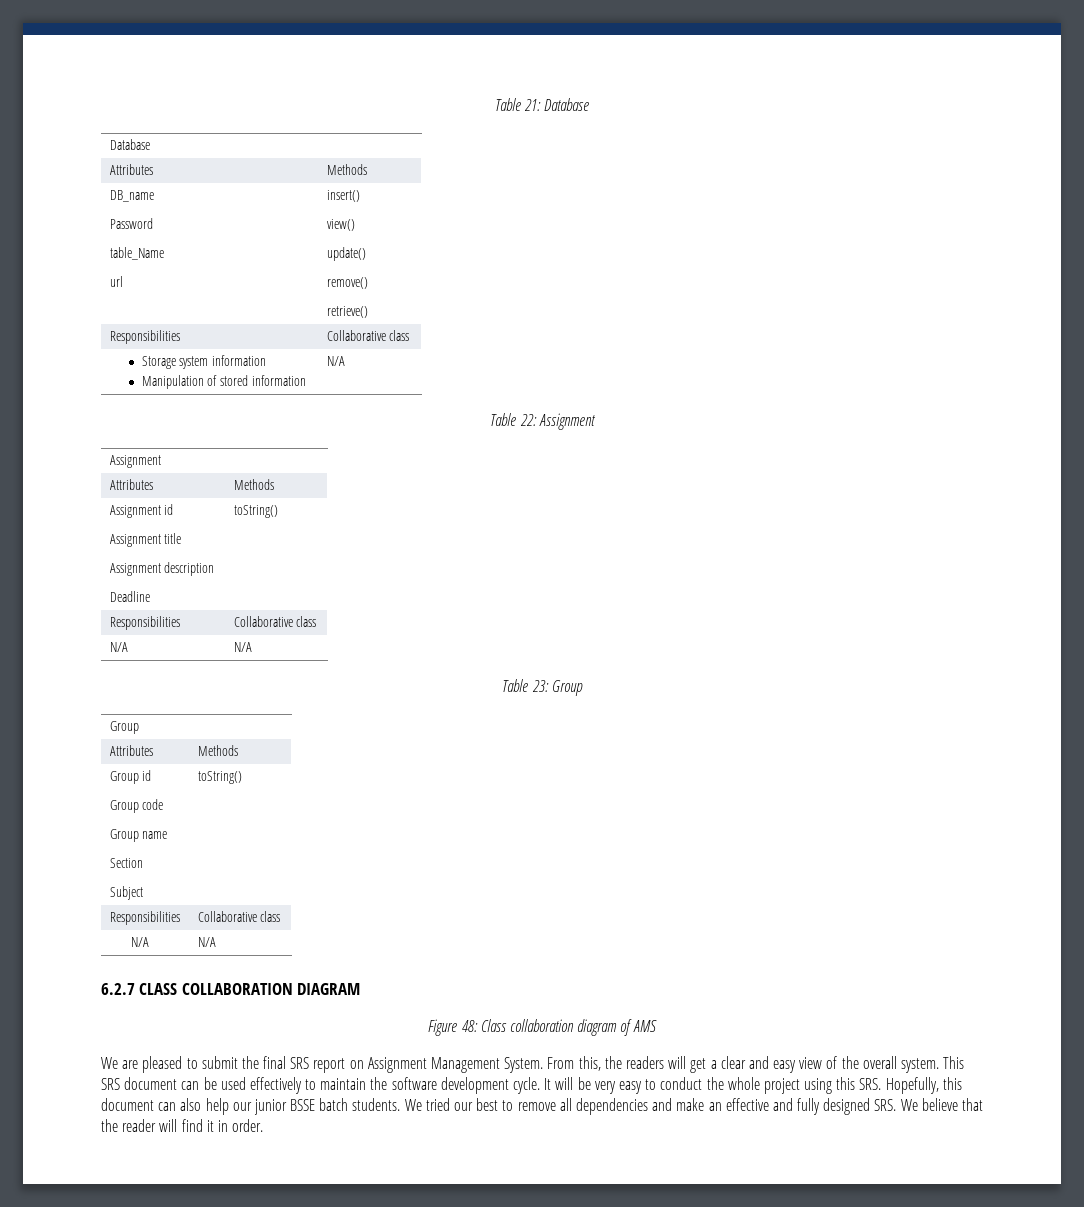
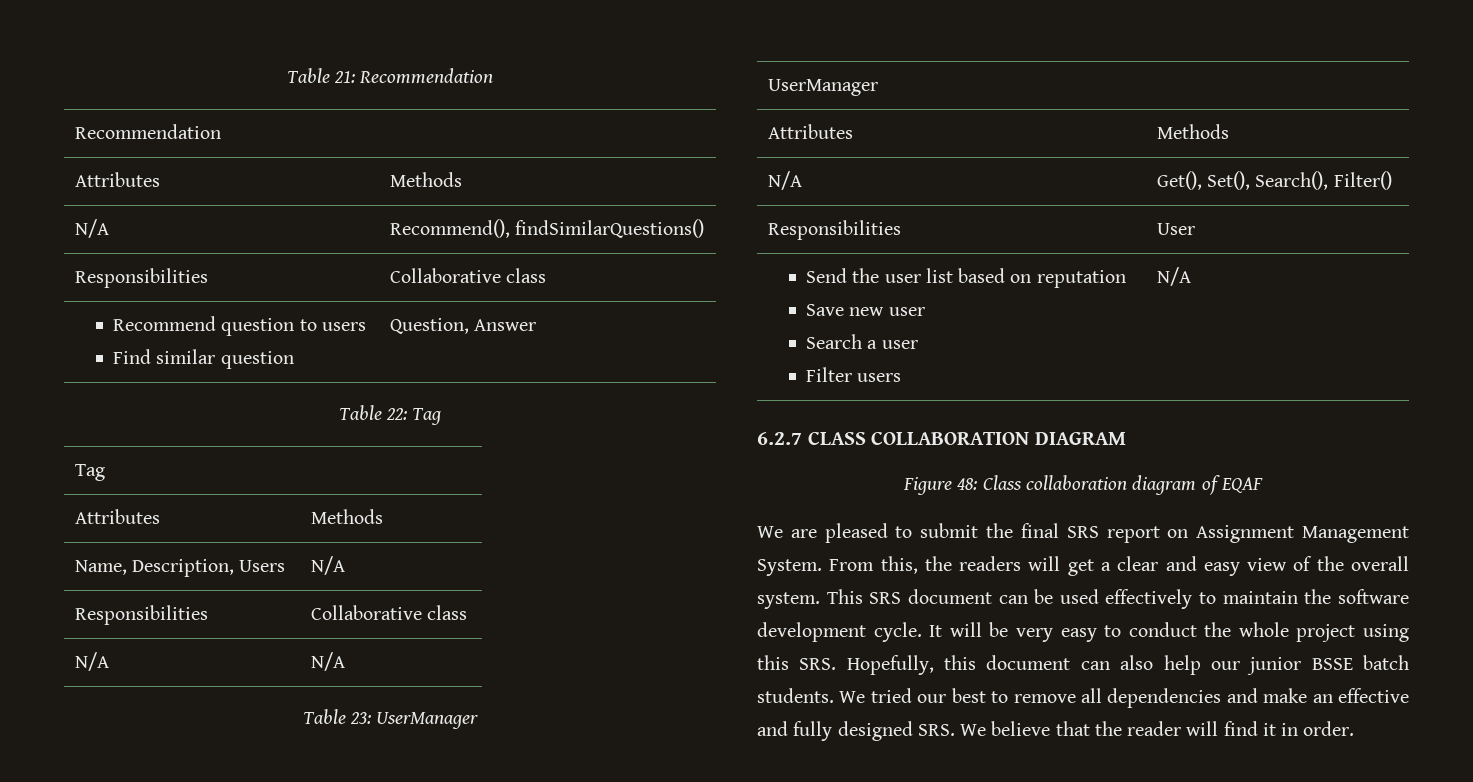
[544,98,590,111] [109,139,150,150] [109,164,153,175] [326,164,367,175] [109,190,154,202] [109,218,153,229] [109,247,164,260] [109,276,123,287] [326,190,360,202] [326,219,355,231] [326,247,366,261] [326,277,368,289] [326,306,368,318] [109,330,180,344] [326,330,410,341] [141,355,267,369] [141,375,307,389] [326,356,345,366] Database // Database // Attributes | Methods // DB_name // Password // table_Name // url | insert() // view() // update() // remove() // retrieve() // Responsibilities | Collaborative class // Storage system information // Manipulation of stored information | N/A -> [359,68,494,84] [74,124,221,139] [74,172,160,187] [389,172,462,187] [74,219,109,238] [389,219,705,238] [74,268,208,288] [389,268,547,283] [113,316,366,336] [113,349,294,369] [389,318,537,334] Recommendation // Recommendation // Attributes | Methods // N/A | Recommend(), findSimilarQuestions() // Responsibilities | Collaborative class // Recommend question to users // Find similar question | Question, Answer
[538,413,596,430] [109,455,161,468] [109,479,153,490] [233,479,274,490] [109,504,174,518] [109,533,182,547] [109,562,215,576] [109,591,150,602] [233,505,278,518] Assignment // Assignment // Attributes | Methods // Assignment id // Assignment title // Assignment description // Deadline | toString() -> [412,408,442,425] [74,464,105,481] [74,509,160,524] [310,509,383,524] [74,559,286,577] [310,556,345,575] Tag // Tag // Attributes | Methods // Name, Description, Users | N/A
[551,680,583,696] [109,721,139,734] [109,745,153,756] [197,745,238,756] [109,770,152,784] [109,799,164,813] [109,829,168,842] [109,858,143,868] [109,886,143,900] [197,771,242,784] [109,911,180,925] [197,911,281,922] [131,937,150,947] Group // Group // Attributes | Methods // Group id // Group code // Group name // Section // Subject | toString() // Responsibilities | Collaborative class // N/A -> [376,712,479,729] [767,79,878,96] [767,124,853,139] [1156,124,1229,139] [767,171,802,190] [1156,171,1392,190] [767,220,901,240] [1156,223,1195,235] [806,268,1126,288] [806,304,925,316] [806,334,918,349] [806,367,902,382] UserManager // UserManager // Attributes | Methods // N/A | Get(), Set(), Search(), Filter() // Responsibilities | User // Send the user list based on reputation // Save new user // Search a user // Filter users
[632,1020,657,1032] AMS -> [1220,477,1263,493] EQAF

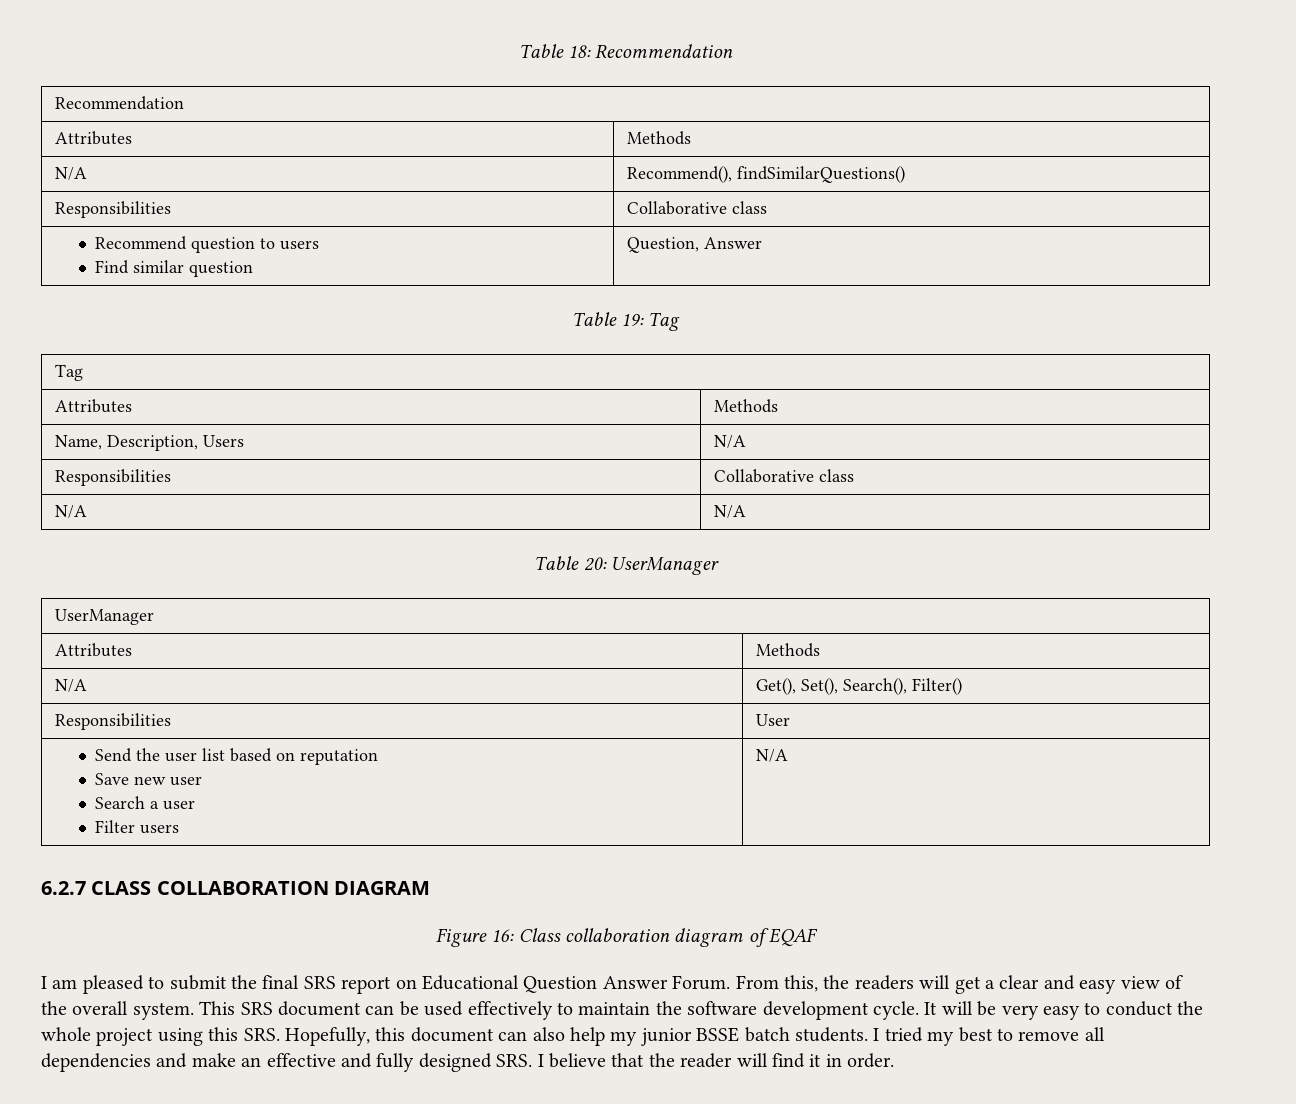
[286,68,355,83] Table 21: -> [518,44,591,58] Table 18:
[386,408,407,420] 22: -> [621,313,644,326] 19:
[350,712,371,724] 23: -> [583,557,607,571] 20:
[957,478,978,490] 48: -> [491,929,515,942] 16:
[757,526,817,538] We are -> [41,976,78,989] I am
[1196,525,1409,543] [757,559,822,576] Assignment Management System. -> [421,975,731,993] Educational Question Answer Forum.
[1210,661,1240,670] our -> [610,1031,638,1046] my
[839,688,947,703] We tried our -> [873,1027,955,1046] I tried my
[960,724,987,736] We -> [537,1054,544,1067] I

